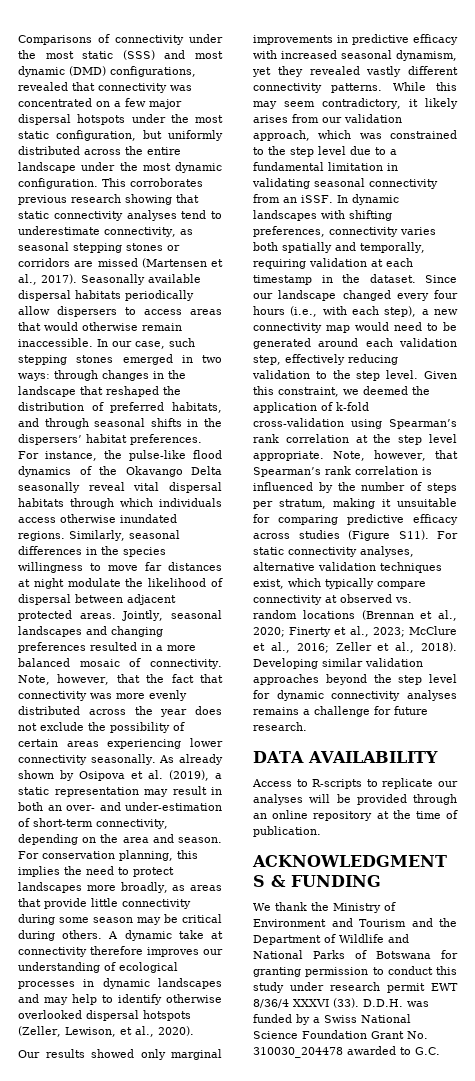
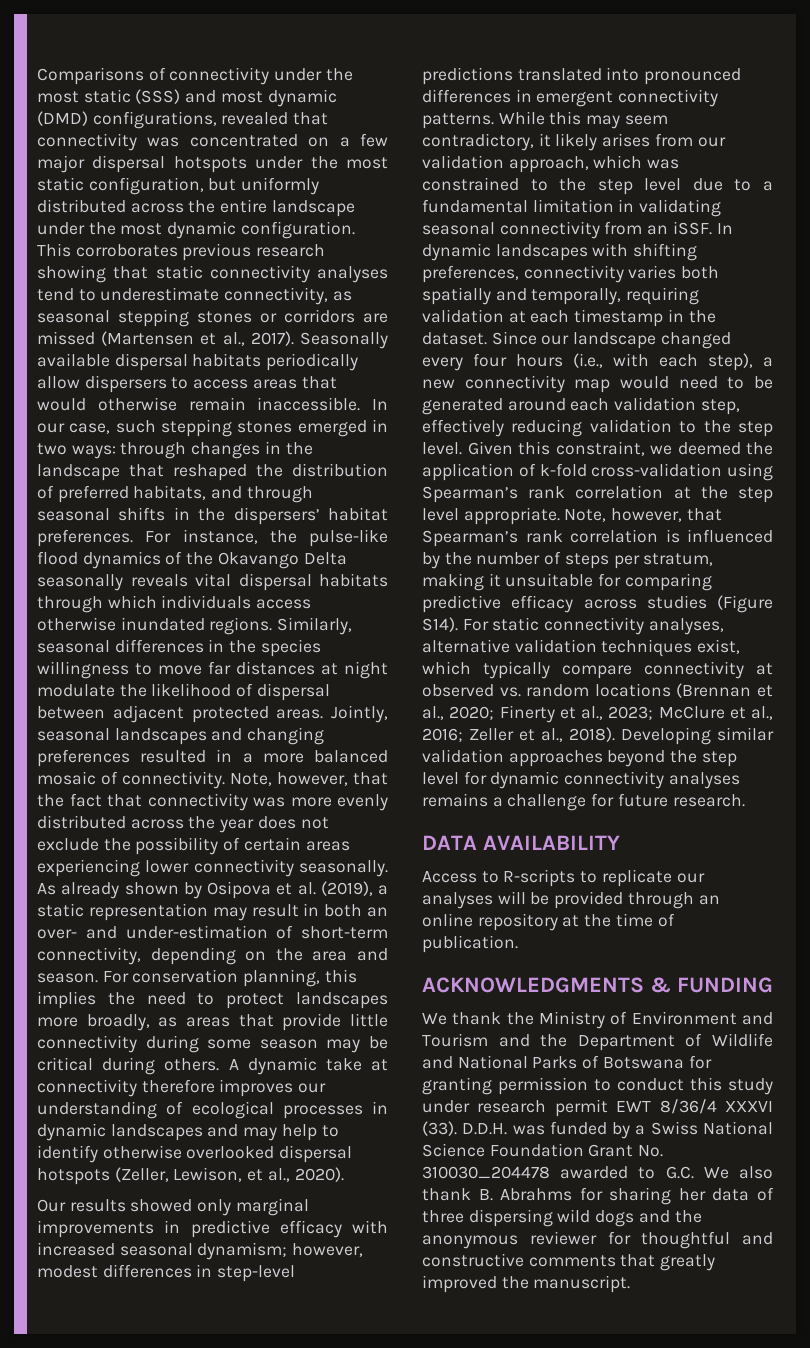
[88,482,125,491] reveal -> [130,574,188,587] reveals
[396,50,457,61] [252,66,458,77] dynamism, yet they revealed vastly different -> [197,1242,364,1260] [37,1264,296,1282] [422,67,742,85] [422,89,614,107] dynamism; however, modest differences in step-level predictions translated into pronounced differences in emergent
[398,530,429,540] S11). -> [422,617,458,632] S14).
(440, 1051) none -> [703,1166,773,1179] [422,1187,774,1205] [422,1209,702,1227] [422,1231,773,1249] [422,1253,716,1271] [422,1275,631,1293] We also thank B. Abrahms for sharing her data of three dispersing wild dogs and the anonymous reviewer for thoughtful and constructive comments that greatly improved the manuscript.

